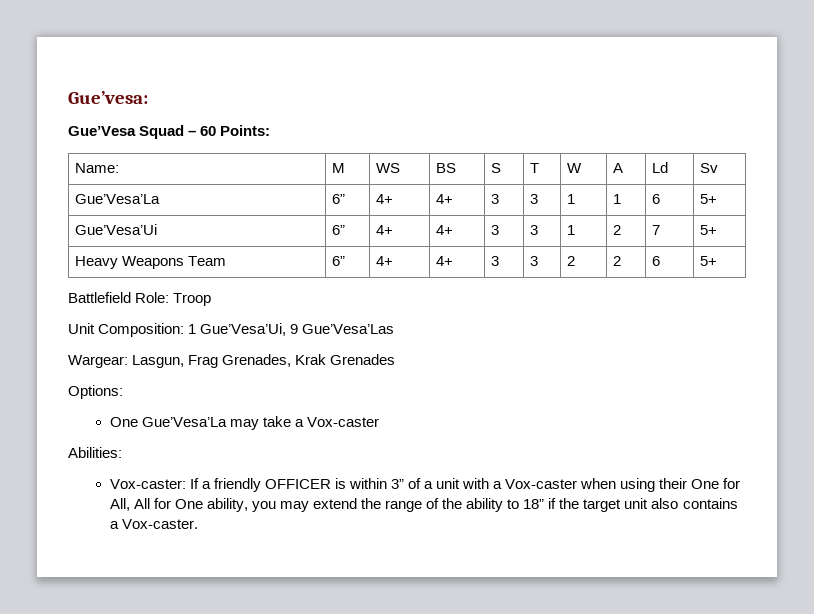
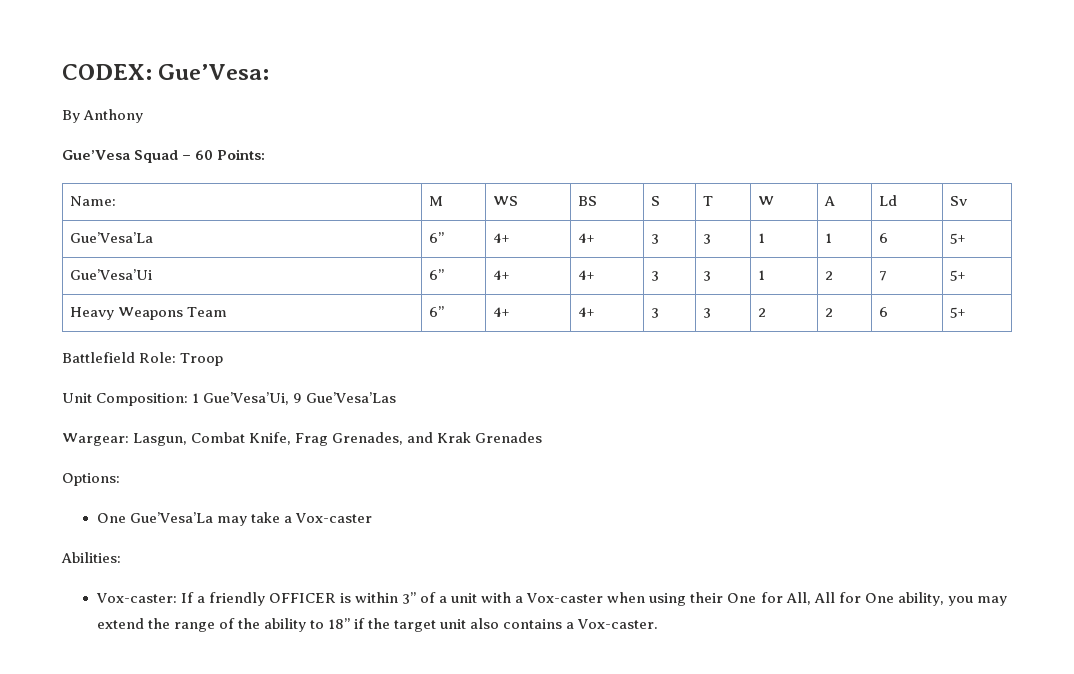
[68,91,148,104] Gue’vesa: -> [62,64,270,80] [62,109,144,123] CODEX: Gue’Vesa: // By Anthony
(185, 361) none -> [191,432,292,445] Combat Knife,
(292, 360) none -> [407,432,434,443] and

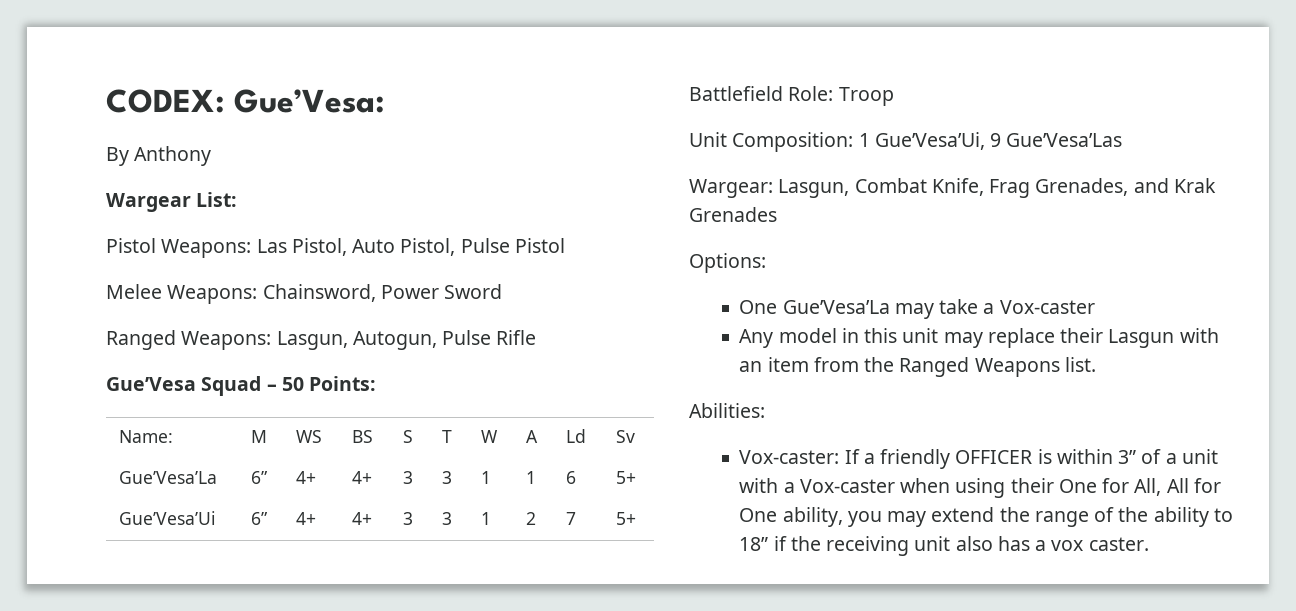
(144, 116) none -> [106,192,238,212] [106,238,565,258] [106,284,503,304] [106,330,537,350] // Wargear List: // Pistol Weapons: Las Pistol, Auto Pistol, Pulse Pistol // Melee Weapons: Chainsword, Power Sword // Ranged Weapons: Lasgun, Autogun, Pulse Rifle
[195,150,214,160] 60 -> [281,377,304,391] 50
[69,307,227,320] [428,306,444,317] [492,307,510,317] [577,307,595,317] [650,308,659,318] [702,308,711,318] [757,308,766,317] [824,308,833,317] [878,307,888,317] [949,307,966,318] // Heavy Weapons Team | 6” | 4+ | 4+ | 3 | 3 | 2 | 2 | 6 | 5+ -> (636, 518) none
(372, 518) none -> [739,328,1219,348] [739,357,1096,377] // Any model in this unit may replace their Lasgun with an item from the Ranged Weapons list.
[394,620,437,632] target -> [826,536,910,556] receiving
[503,619,659,629] contains a Vox-caster. -> [997,536,1149,551] has a vox caster.

